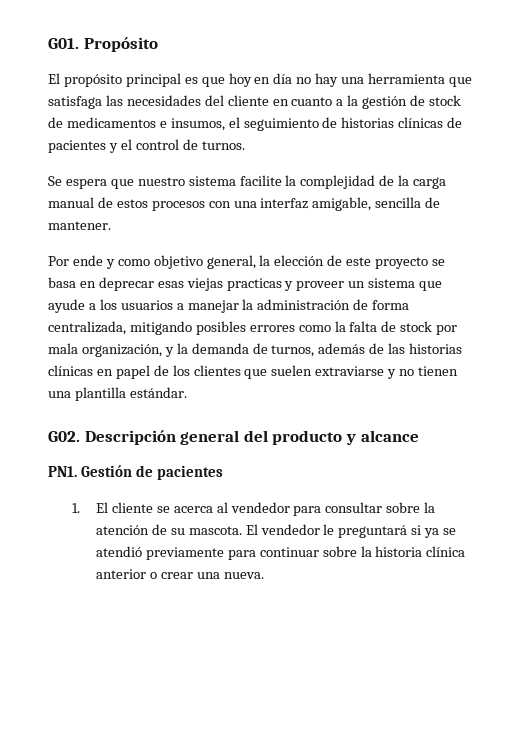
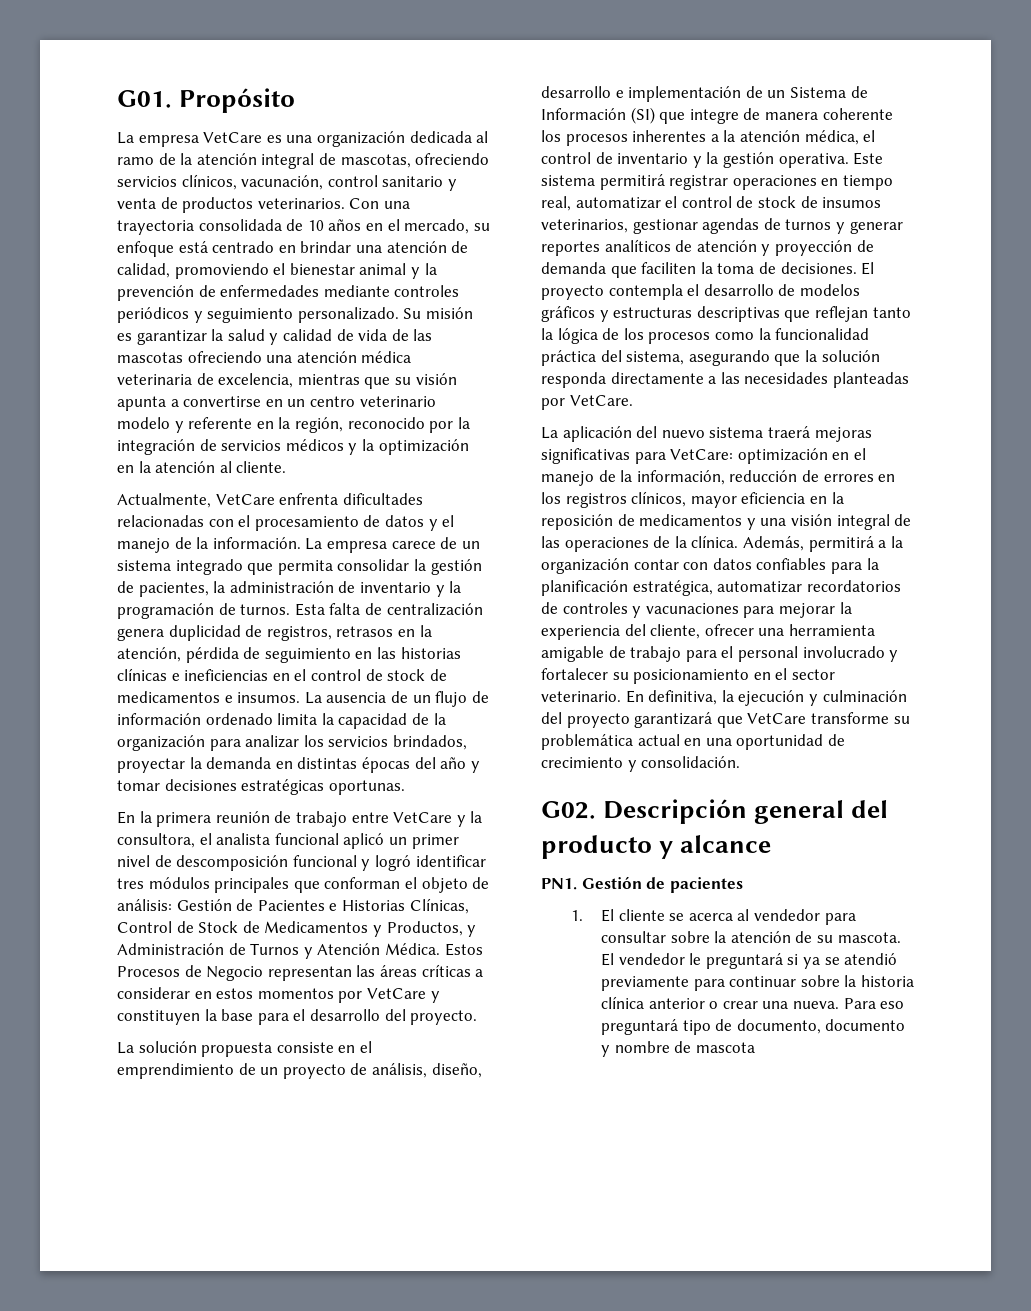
[48,73,472,87] [48,95,462,109] [48,117,463,131] [48,139,245,153] [48,175,447,189] [48,197,441,211] [48,221,111,230] [48,255,446,269] [48,277,443,291] [48,299,410,313] [48,321,458,335] [48,343,463,357] [48,365,459,379] [48,387,187,401] El propósito principal es que hoy en día no hay una herramienta que satisfaga las necesidades del cliente en cuanto a la gestión de stock de medicamentos e insumos, el seguimiento de historias clínicas de pacientes y el control de turnos. // Se espera que nuestro sistema facilite la complejidad de la carga manual de estos procesos con una interfaz amigable, sencilla de mantener. // Por ende y como objetivo general, la elección de este proyecto se basa en deprecar esas viejas practicas y proveer un sistema que ayude a los usuarios a manejar la administración de forma centralizada, mitigando posibles errores como la falta de stock por mala organización, y la demanda de turnos, además de las historias clínicas en papel de los clientes que suelen extraviarse y no tienen una plantilla estándar. -> [117,131,489,147] [117,153,490,169] [117,174,457,191] [117,197,410,213] [117,219,490,235] [117,241,469,257] [117,263,437,279] [117,285,460,301] [117,307,473,323] [117,329,433,345] [117,351,412,363] [117,373,457,389] [117,396,436,411] [117,417,470,433] [117,439,469,455] [117,461,287,473] [117,493,423,508] [117,515,455,531] [117,537,480,553] [117,559,482,575] [117,581,462,597] [117,603,483,619] [117,625,432,641] [117,647,461,663] [117,668,447,681] [117,691,489,707] [117,713,446,729] [117,735,467,751] [117,757,480,773] [117,779,405,795] [117,811,483,827] [117,833,459,849] [117,855,486,871] [117,877,490,893] [117,898,469,914] [117,921,477,937] [117,943,483,959] [117,964,484,981] [117,987,440,1003] [117,1009,478,1025] [117,1041,372,1057] [117,1063,482,1079] [541,86,868,102] [541,107,893,124] [541,130,876,146] [541,152,884,168] [541,174,893,190] [541,196,882,211] [541,218,903,234] [541,239,874,256] [541,262,875,278] [541,284,860,300] [541,306,911,322] [541,328,870,344] [541,350,880,366] [541,372,909,388] [541,395,633,410] [541,426,872,442] [541,448,866,464] [541,470,896,486] [541,491,844,508] [541,514,912,530] [541,535,903,552] [541,558,879,574] [541,580,901,596] [541,602,852,618] [541,624,875,640] [541,646,899,662] [541,668,835,684] [541,690,907,706] [541,712,910,728] [541,734,845,750] [541,756,741,772] La empresa VetCare es una organización dedicada al ramo de la atención integral de mascotas, ofreciendo servicios clínicos, vacunación, control sanitario y venta de productos veterinarios. Con una trayectoria consolidada de 10 años en el mercado, su enfoque está centrado en brindar una atención de calidad, promoviendo el bienestar animal y la prevención de enfermedades mediante controles periódicos y seguimiento personalizado. Su misión es garantizar la salud y calidad de vida de las mascotas ofreciendo una atención médica veterinaria de excelencia, mientras que su visión apunta a convertirse en un centro veterinario modelo y referente en la región, reconocido por la integración de servicios médicos y la optimización en la atención al cliente. // Actualmente, VetCare enfrenta dificultades relacionadas con el procesamiento de datos y el manejo de la información. La empresa carece de un sistema integrado que permita consolidar la gestión de pacientes, la administración de inventario y la programación de turnos. Esta falta de centralización genera duplicidad de registros, retrasos en la atención, pérdida de seguimiento en las historias clínicas e ineficiencias en el control de stock de medicamentos e insumos. La ausencia de un flujo de información ordenado limita la capacidad de la organización para analizar los servicios brindados, proyectar la demanda en distintas épocas del año y tomar decisiones estratégicas oportunas. // En la primera reunión de trabajo entre VetCare y la consultora, el analista funcional aplicó un primer nivel de descomposición funcional y logró identificar tres módulos principales que conforman el objeto de análisis: Gestión de Pacientes e Historias Clínicas, Control de Stock de Medicamentos y Productos, y Administración de Turnos y Atención Médica. Estos Procesos de Negocio representan las áreas críticas a considerar en estos momentos por VetCare y constituyen la base para el desarrollo del proyecto. // La solución propuesta consiste en el emprendimiento de un proyecto de análisis, diseño, desarrollo e implementación de un Sistema de Información (SI) que integre de manera coherente los procesos inherentes a la atención médica, el control de inventario y la gestión operativa. Este sistema permitirá registrar operaciones en tiempo real, automatizar el control de stock de insumos veterinarios, gestionar agendas de turnos y generar reportes analíticos de atención y proyección de demanda que faciliten la toma de decisiones. El proyecto contempla el desarrollo de modelos gráficos y estructuras descriptivas que reflejan tanto la lógica de los procesos como la funcionalidad práctica del sistema, asegurando que la solución responda directamente a las necesidades planteadas por VetCare. // La aplicación del nuevo sistema traerá mejoras significativas para VetCare: optimización en el manejo de la información, reducción de errores en los registros clínicos, mayor eficiencia en la reposición de medicamentos y una visión integral de las operaciones de la clínica. Además, permitirá a la organización contar con datos confiables para la planificación estratégica, automatizar recordatorios de controles y vacunaciones para mejorar la experiencia del cliente, ofrecer una herramienta amigable de trabajo para el personal involucrado y fortalecer su posicionamiento en el sector veterinario. En definitiva, la ejecución y culminación del proyecto garantizará que VetCare transforme su problemática actual en una oportunidad de crecimiento y consolidación.
(264, 575) none -> [843,998,905,1009] [600,1019,906,1035] [600,1041,755,1057] Para eso preguntará tipo de documento, documento y nombre de mascota

